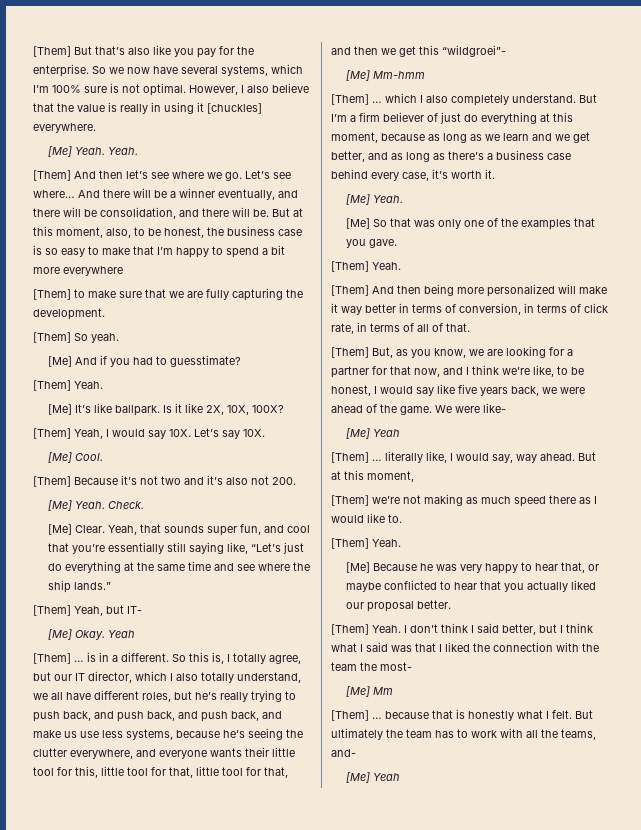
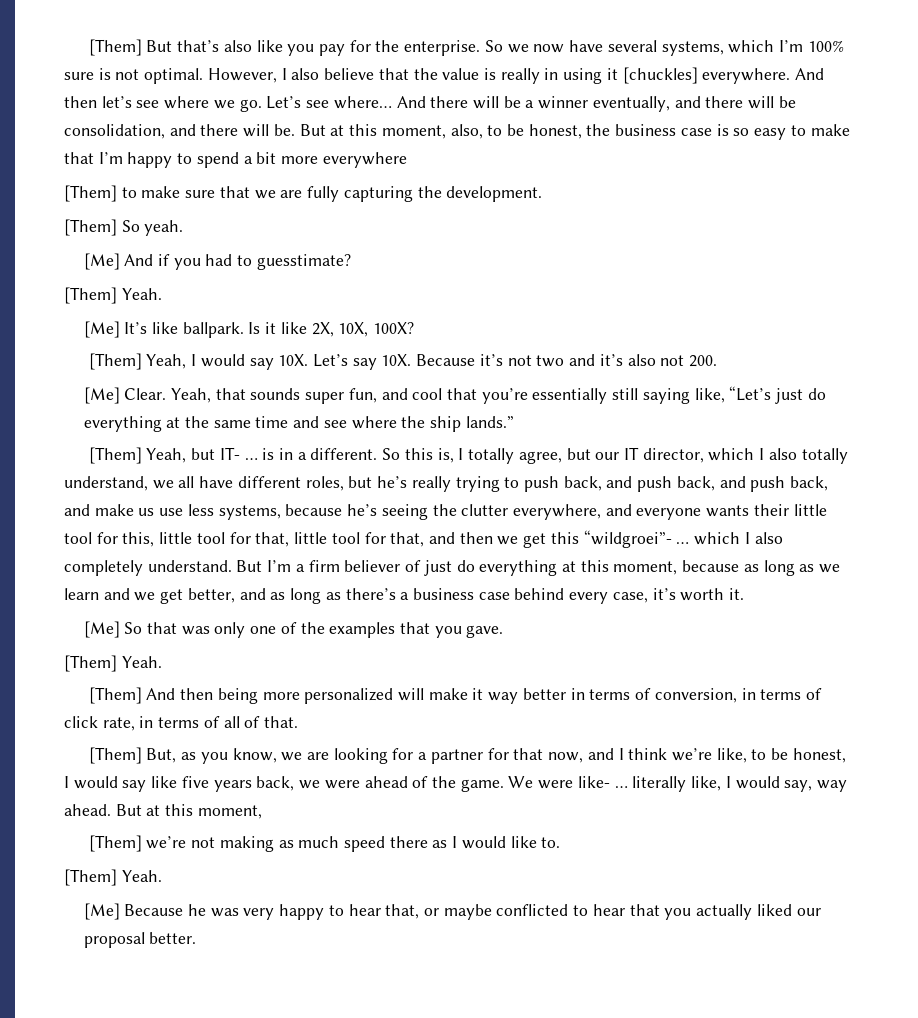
[47,146,138,157] [33,170,71,181] // [Me] Yeah. Yeah. // [Them] -> (791, 76) none
[47,452,103,463] [33,476,71,487] // [Me] Cool. // [Them] -> (412, 360) none
[47,500,144,511] // [Me] Yeah. Check. -> (717, 361) none
[47,629,135,640] [33,653,71,664] // [Me] Okay. Yeah // [Them] -> (240, 453) none
[345,70,425,81] [331,94,369,105] // [Me] Mm-hmm // [Them] -> (672, 539) none
[345,194,403,205] // [Me] Yeah. -> (745, 594) none
[345,428,400,439] [331,452,369,463] // [Me] Yeah // [Them] -> (610, 782) none
[331,623,593,635] [331,642,599,652] [331,662,412,671] [345,686,393,697] [331,709,593,721] [331,728,596,740] [331,749,356,757] [345,772,400,783] // [Them] Yeah. I don’t think I said better, but I think what I said was that I liked the connection with the team the most- // [Me] Mm // [Them] … because that is honestly what I felt. But ultimately the team has to work with all the teams, and- // [Me] Yeah -> (197, 938) none

